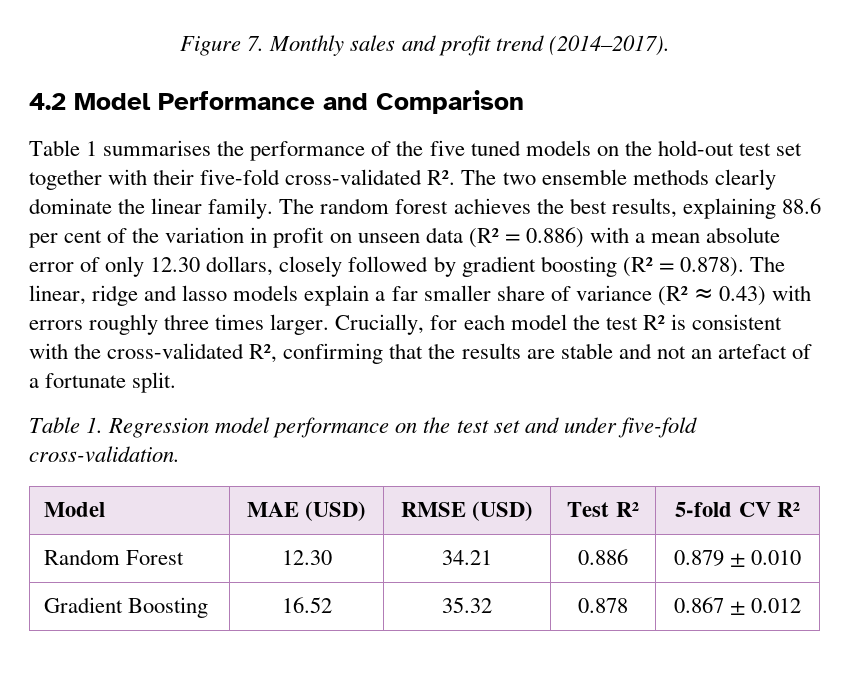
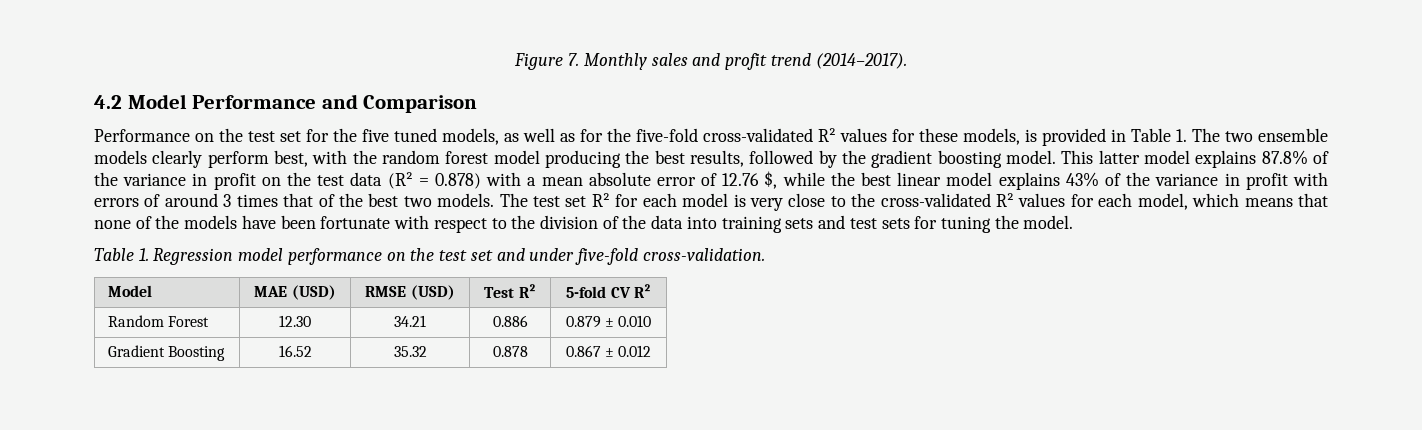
[29,140,803,161] [29,169,776,190] [29,198,821,219] [29,227,245,248] Table 1 summarises the performance of the five tuned models on the hold-out test set together with their five-fold cross-validated R². The two ensemble methods clearly dominate the linear family. The random forest achieves the best results, explaining 88.6 per cent of the variation -> [94,128,1328,146] [94,150,1329,168] [94,172,187,186] Performance on the test set for the five tuned models, as well as for the five-fold cross-validated R² values for these models, is provided in Table 1. The two ensemble models clearly perform best, with the random forest model producing the best results, followed by the gradient boosting model. This latter model explains 87.8% of the variance
[357,233,420,243] unseen -> [286,172,345,186] the test
[525,227,584,248] 0.886) -> [434,173,481,189] 0.878)
[105,256,785,277] [29,285,812,306] [29,314,782,335] [29,343,813,364] [29,372,177,393] only 12.30 dollars, closely followed by gradient boosting (R² = 0.878). The linear, ridge and lasso models explain a far smaller share of variance (R² ≈ 0.43) with errors roughly three times larger. Crucially, for each model the test R² is consistent with the cross-validated R², confirming that the results are stable and not an artefact of a fortunate split. -> [722,171,1329,190] [94,193,1328,211] [94,215,1074,233] 12.76 $, while the best linear model explains 43% of the variance in profit with errors of around 3 times that of the best two models. The test set R² for each model is very close to the cross-validated R² values for each model, which means that none of the models have been fortunate with respect to the division of the data into training sets and test sets for tuning the model.

